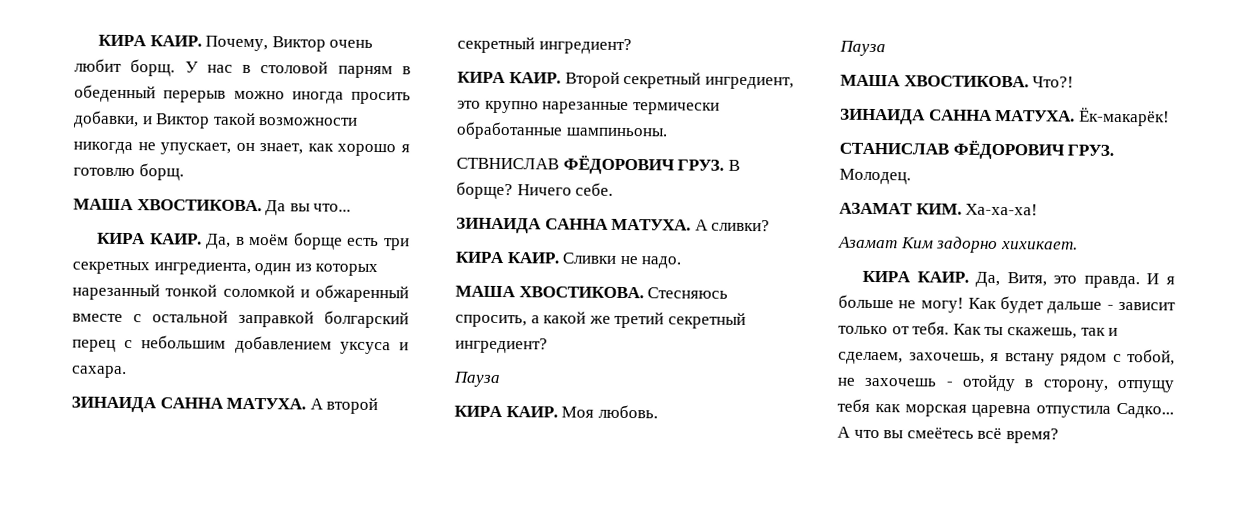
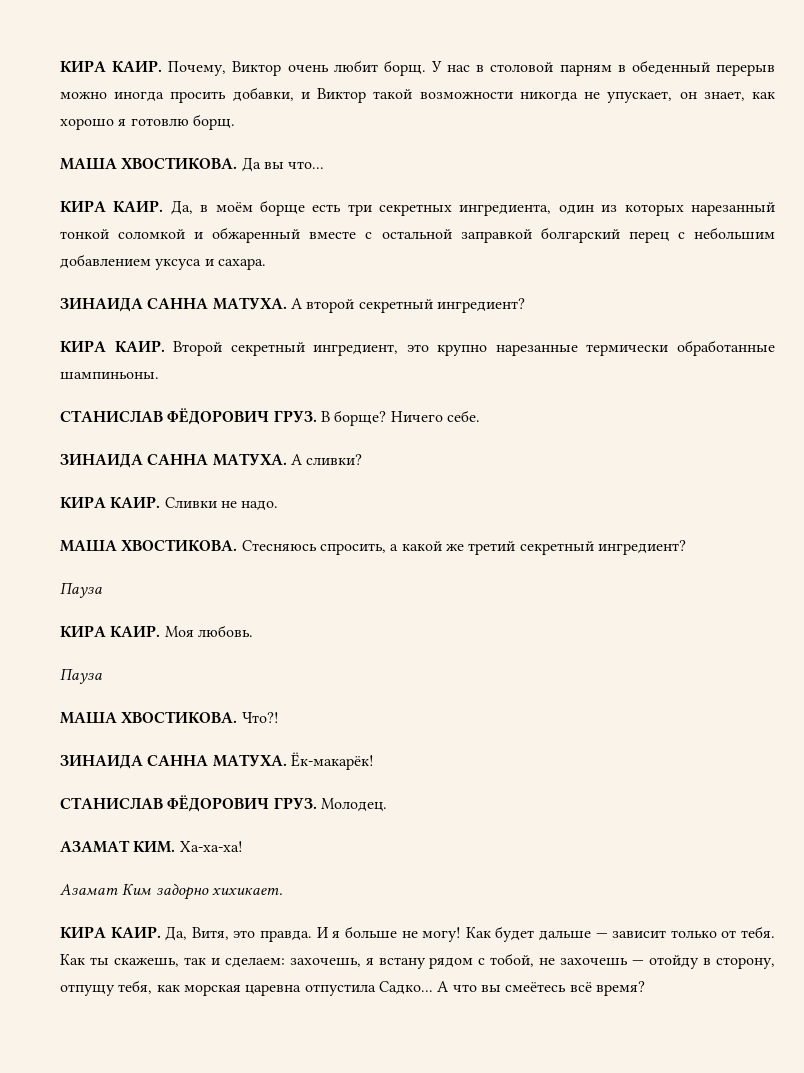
[456,157,559,170] СТВНИСЛАВ -> [60,410,163,422] СТАНИСЛАВ
[1106,304,1114,310] - -> [595,933,608,938] —
[838,351,903,365] сделаем, -> [224,957,285,968] сделаем:
[945,381,953,387] - -> [632,960,645,965] —
[837,398,870,412] тебя -> [118,980,153,994] тебя,

